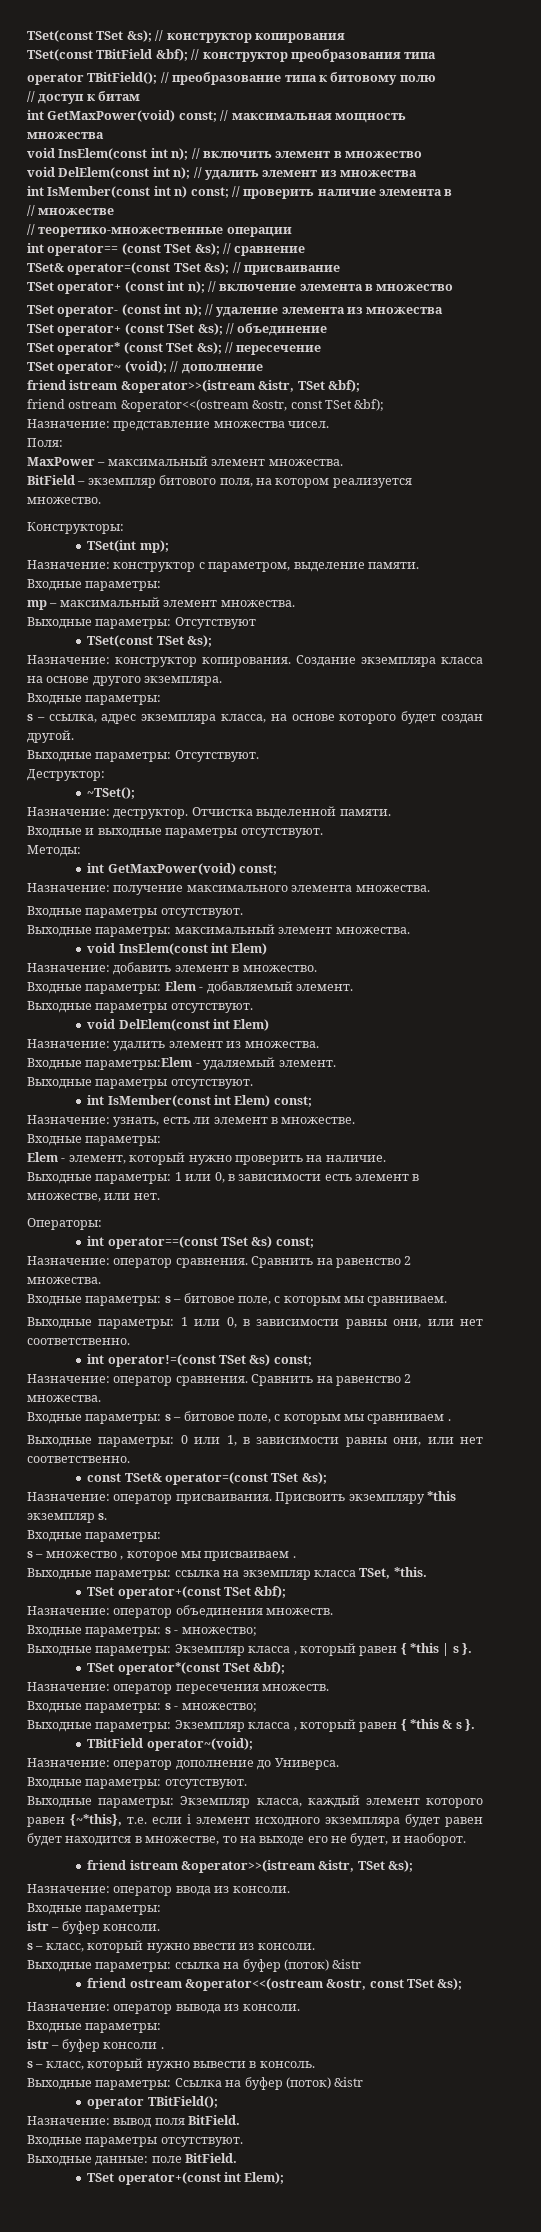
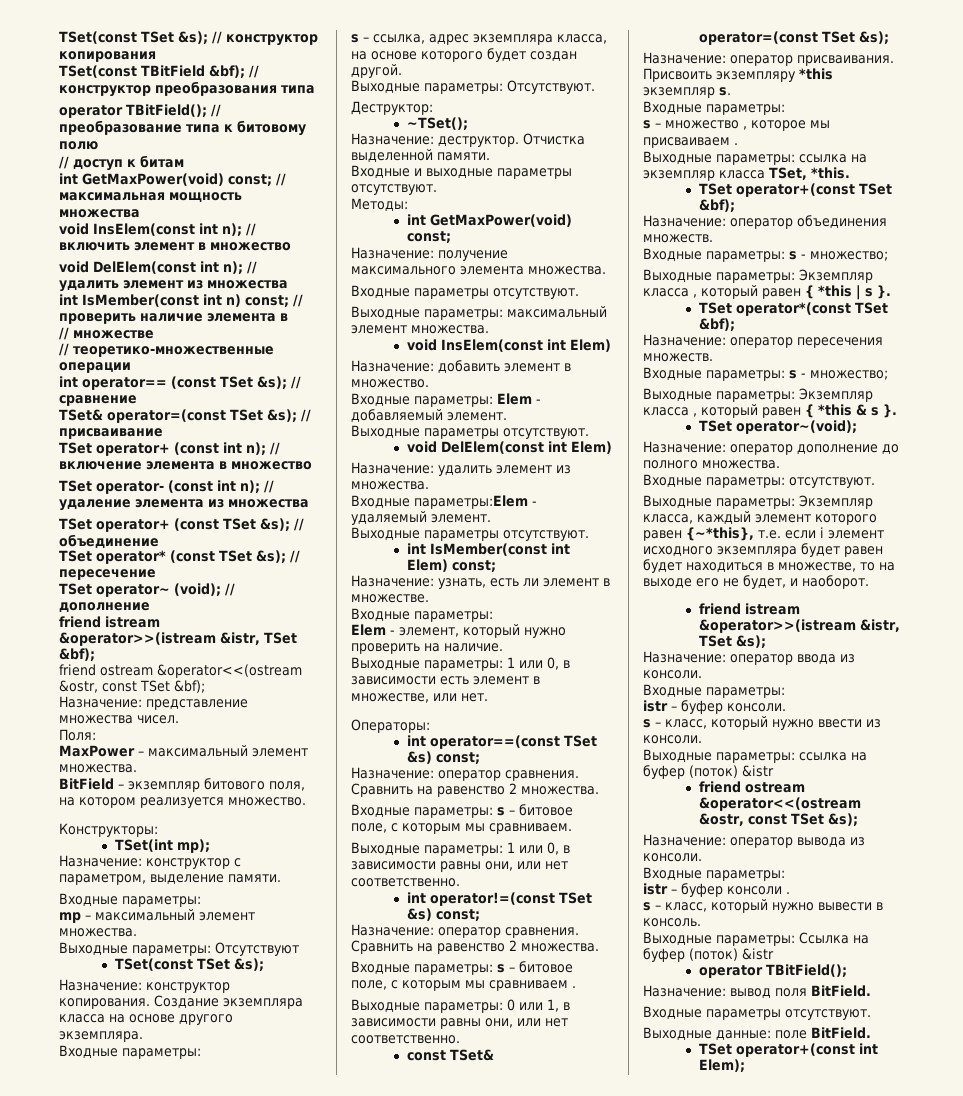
[87,1738,144,1748] TBitField -> [698,420,732,432] TSet
[274,1758,339,1770] Универса. -> [643,460,780,469] полного множества.
[65,1836,132,1846] находится -> [686,562,763,572] находиться

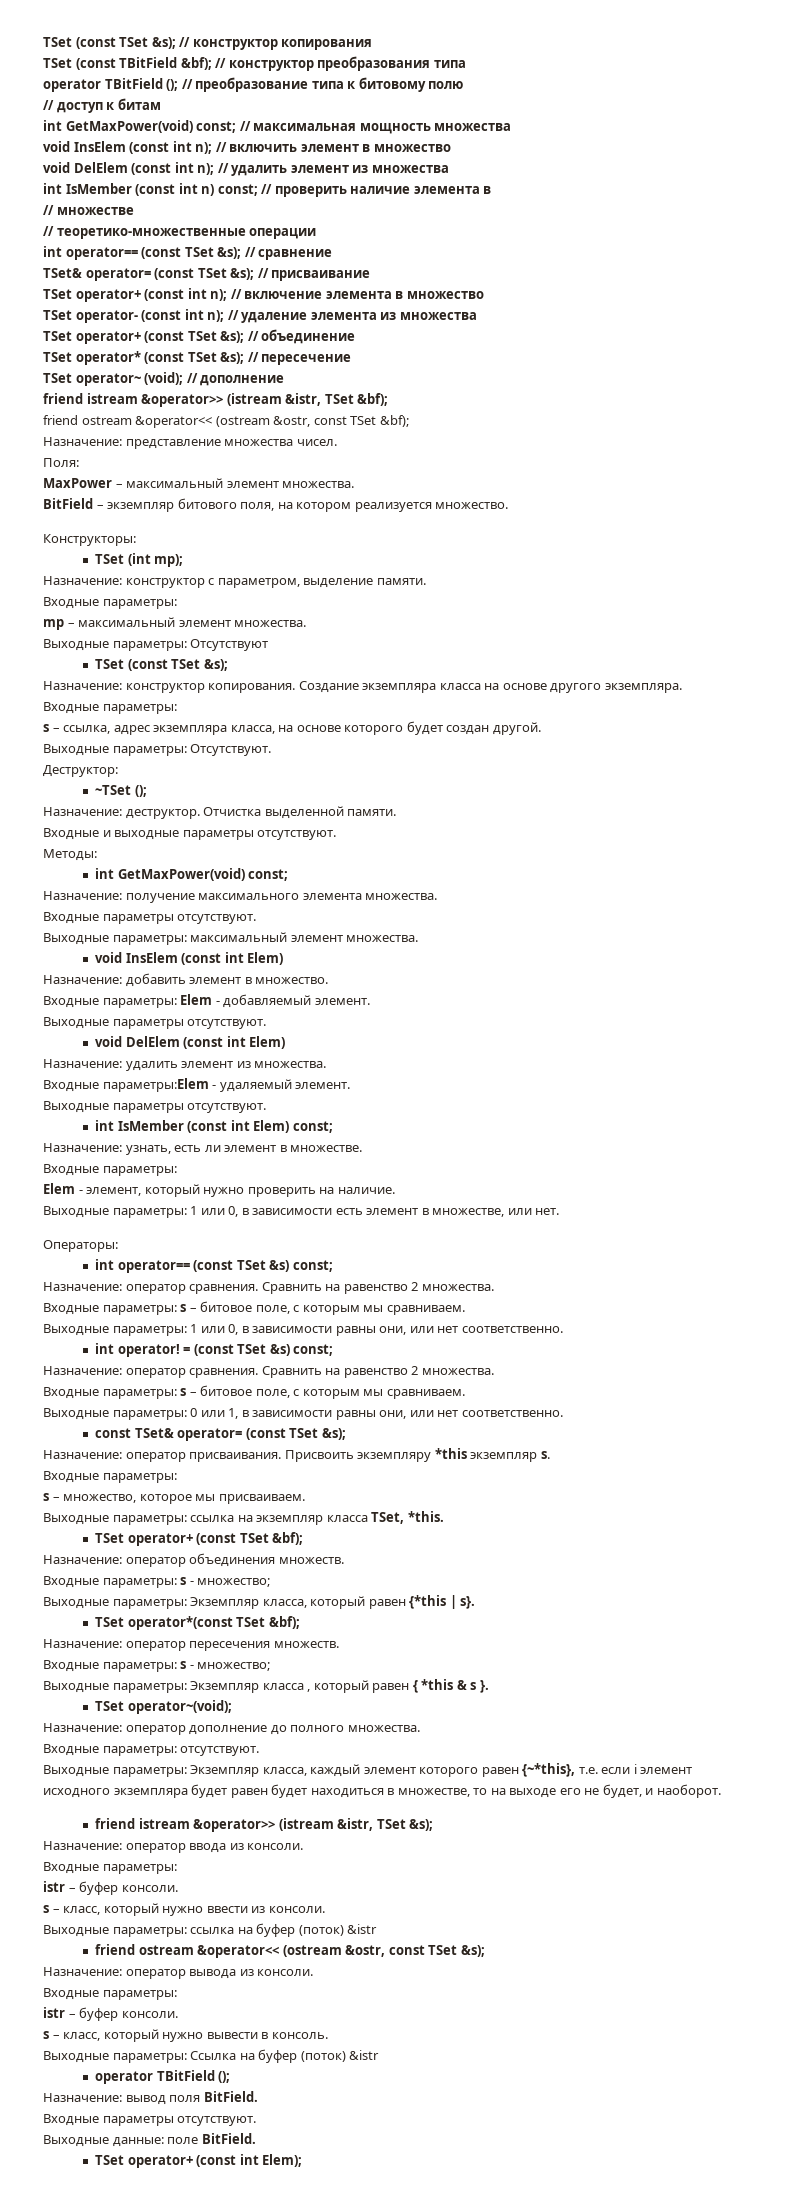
[59,31,137,44] TSet(const -> [43,37,116,49] TSet (const
[59,65,137,78] TSet(const -> [43,58,116,70] TSet (const
[126,104,207,117] TBitField(); -> [104,78,179,91] TBitField ();
[93,223,195,236] InsElem(const -> [73,141,170,154] InsElem (const
[93,261,196,274] DelElem(const -> [73,162,172,175] DelElem (const
[82,294,199,307] IsMember(const -> [65,183,176,196] IsMember (const
[107,409,226,423] operator=(const -> [85,268,195,281] operator= (const
[59,632,216,646] &operator>>(istream -> [141,393,282,407] &operator>> (istream
[157,664,302,678] &operator<<(ostream -> [135,416,270,428] &operator<< (ostream
[114,839,173,852] TSet(int -> [95,553,151,566] TSet (int
[114,958,193,971] TSet(const -> [95,659,168,671] TSet (const
[406,117,468,130] ~TSet(); -> [95,785,147,797] ~TSet ();
[440,339,543,352] InsElem(const -> [125,952,222,965] InsElem (const
[440,441,544,454] DelElem(const -> [125,1036,224,1049] DelElem (const
[429,543,547,556] IsMember(const -> [117,1120,228,1133] IsMember (const
[429,735,560,749] operator==(const -> [117,1260,234,1273] operator== (const
[429,892,555,906] operator!=(const -> [117,1344,234,1357] operator! = (const
[489,980,576,991] сравниваем . -> [386,1389,465,1399] сравниваем.
[698,31,818,45] operator=(const -> [177,1428,286,1441] operator= (const
[665,120,830,131] [643,137,738,148] множество , которое мы присваиваем . -> [63,1494,305,1504] множество, которое мы присваиваем.
[735,183,855,197] operator+(const -> [127,1533,237,1546] operator+ (const
[643,285,891,300] класса , который равен { *this | s }. -> [262,1595,476,1609] класса, который равен {*this | s}.
[698,619,856,633] &operator>>(istream -> [193,1818,334,1832] &operator>> (istream
[698,797,861,811] &operator<<(ostream -> [197,1945,342,1958] &operator<< (ostream
[727,886,790,895] консоли . -> [121,2011,178,2018] консоли.
[765,964,847,977] TBitField(); -> [156,2070,231,2083] TBitField ();
[735,1043,855,1057] operator+(const -> [127,2155,237,2168] operator+ (const

